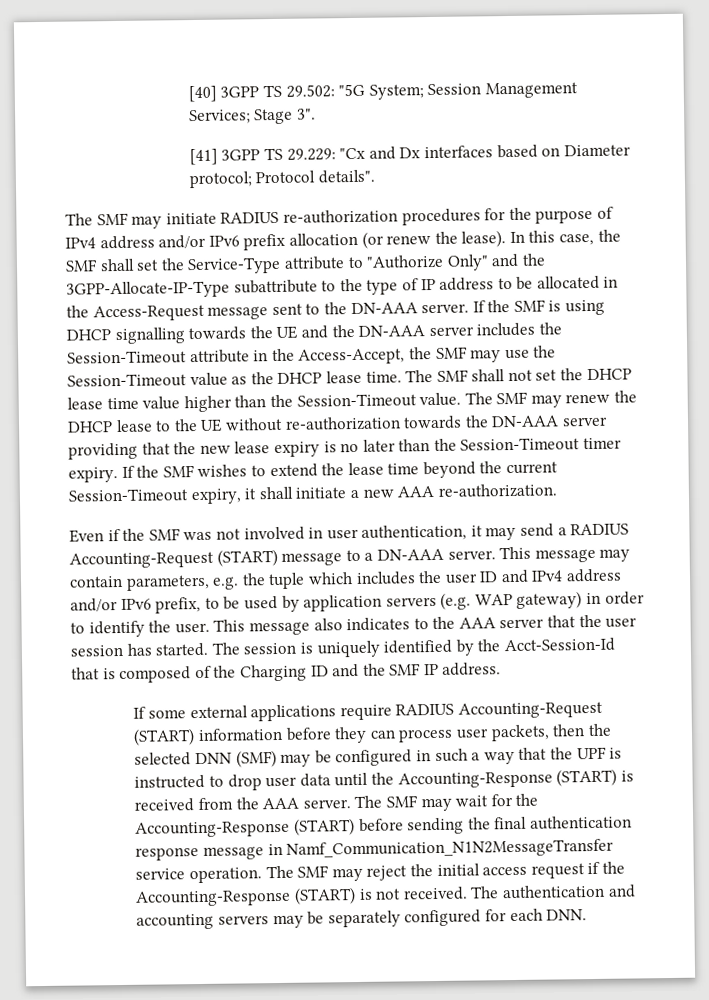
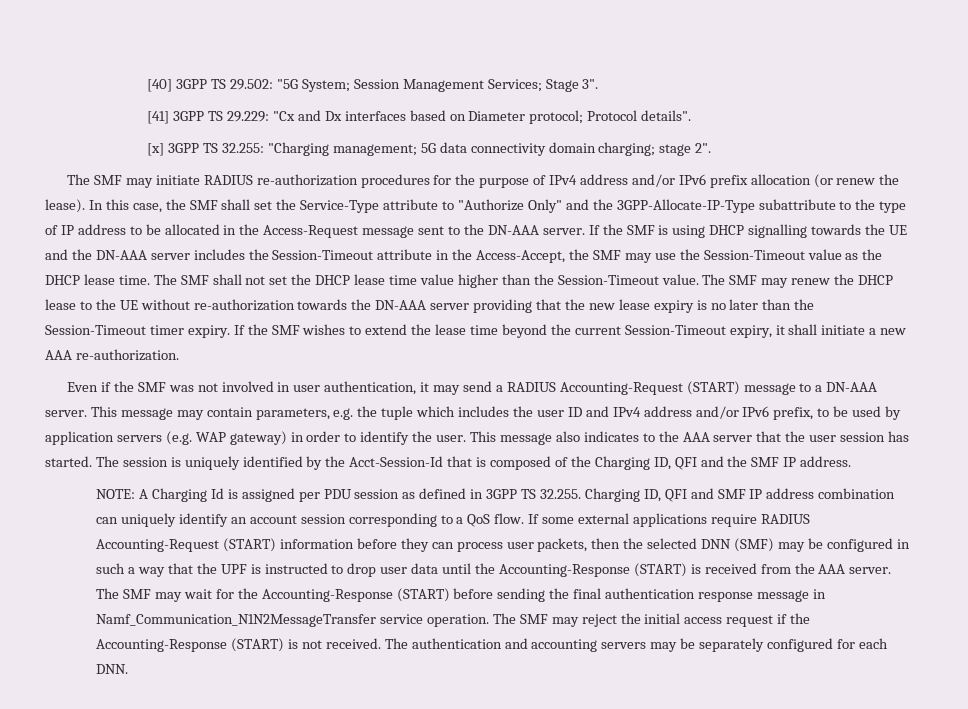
(376, 176) none -> [147,142,712,156] // [x] 3GPP TS 32.255: "Charging management; 5G data connectivity domain charging; stage 2".
[310,665,329,677] ID -> [653,457,697,470] ID, QFI
(502, 669) none -> [96,488,896,502] [96,513,525,527] NOTE: A Charging Id is assigned per PDU session as defined in 3GPP TS 32.255. Charging ID, QFI and SMF IP address combination can uniquely identify an account session corresponding to a QoS flow.

